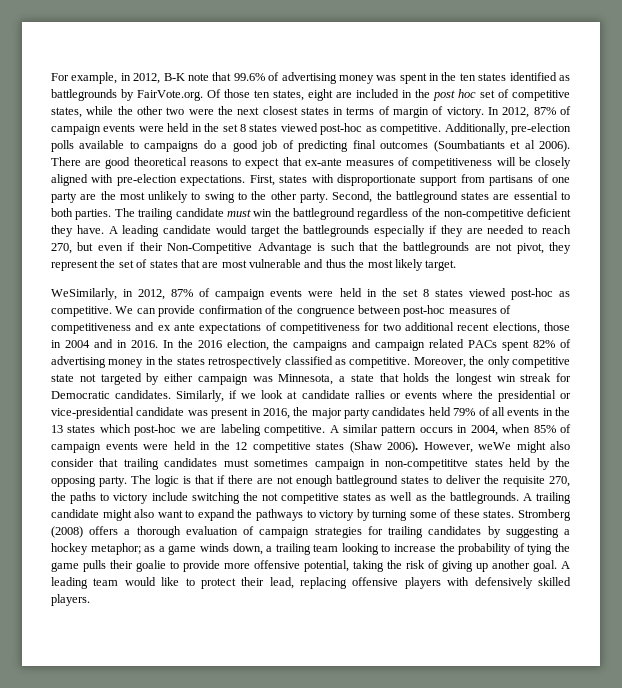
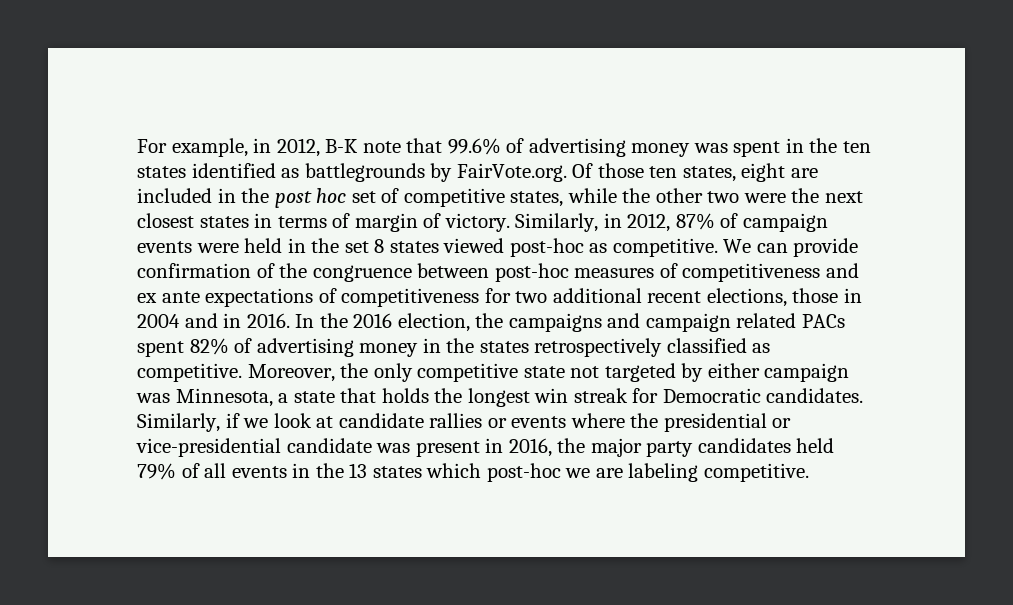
[488,106,572,118] [51,123,571,135] [51,140,570,152] [51,157,572,169] [51,174,571,186] [51,191,570,203] [51,208,571,220] [51,225,572,237] [51,242,571,254] [51,259,457,271] [51,288,117,300] In 2012, 87% of campaign events were held in the set 8 states viewed post-hoc as competitive. Additionally, pre-election polls available to campaigns do a good job of predicting final outcomes (Soumbatiants et al 2006). There are good theoretical reasons to expect that ex-ante measures of competitiveness will be closely aligned with pre-election expectations. First, states with disproportionate support from partisans of one party are the most unlikely to swing to the other party. Second, the battleground states are essential to both parties. The trailing candidate must win the battleground regardless of the non-competitive deficient they have. A leading candidate would target the battlegrounds especially if they are needed to reach 270, but even if their Non-Competitive Advantage is such that the battlegrounds are not pivot, they represent the set of states that are most vulnerable and thus the most likely target. // WeSimilarly, -> [515,213,599,232] Similarly,
[329,424,571,436] [51,441,570,453] [51,458,571,470] [51,475,570,487] [51,492,571,504] [51,509,571,521] [51,526,570,538] [51,543,570,555] [51,560,570,572] [51,577,571,589] [51,594,90,606] A similar pattern occurs in 2004, when 85% of campaign events were held in the 12 competitive states (Shaw 2006). However, weWe might also consider that trailing candidates must sometimes campaign in non-competititve states held by the opposing party. The logic is that if there are not enough battleground states to deliver the requisite 270, the paths to victory include switching the not competitive states as well as the battlegrounds. A trailing candidate might also want to expand the pathways to victory by turning some of these states. Stromberg (2008) offers a thorough evaluation of campaign strategies for trailing candidates by suggesting a hockey metaphor; as a game winds down, a trailing team looking to increase the probability of tying the game pulls their goalie to provide more offensive potential, taking the risk of giving up another goal. A leading team would like to protect their lead, replacing offensive players with defensively skilled players. -> (809, 472) none

